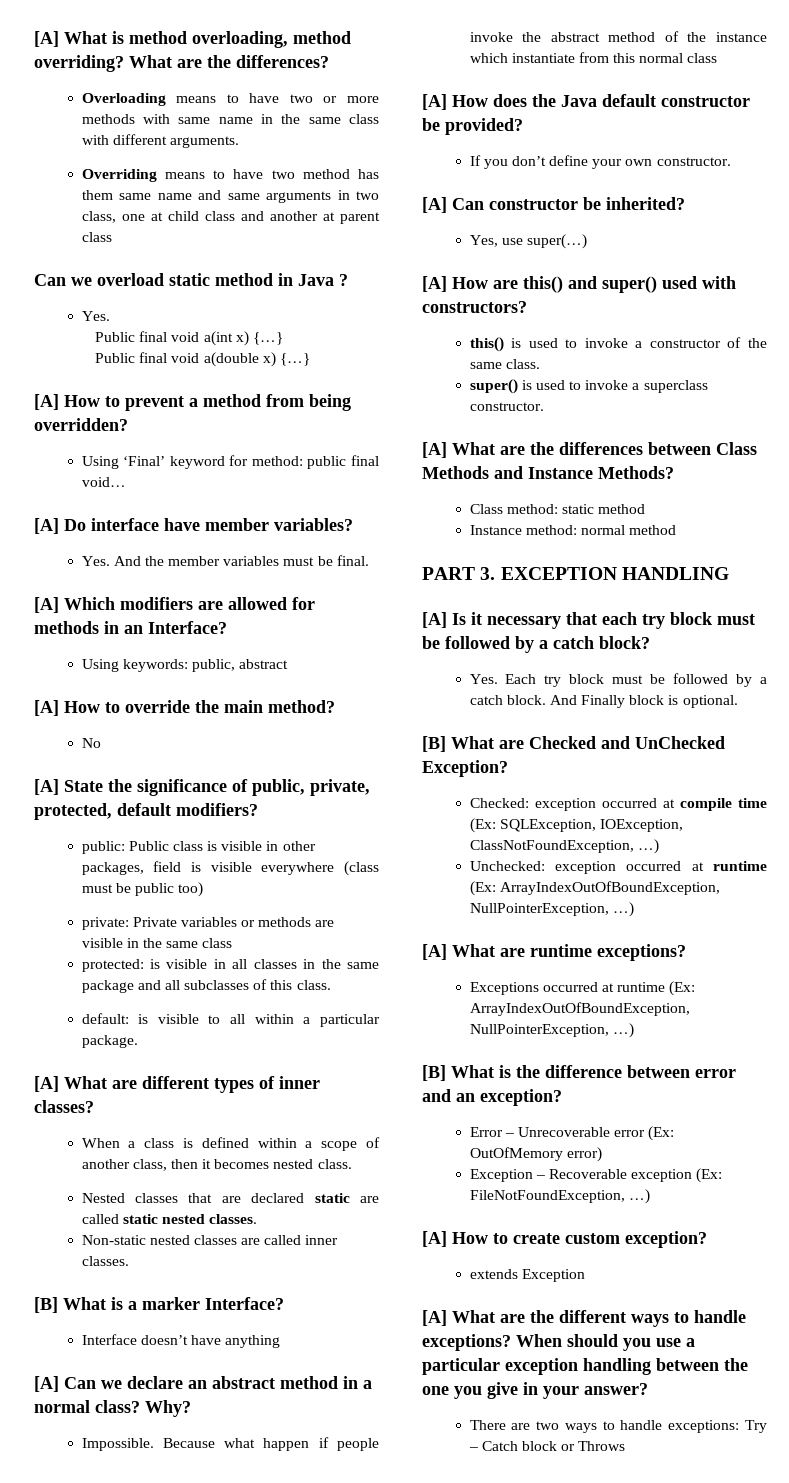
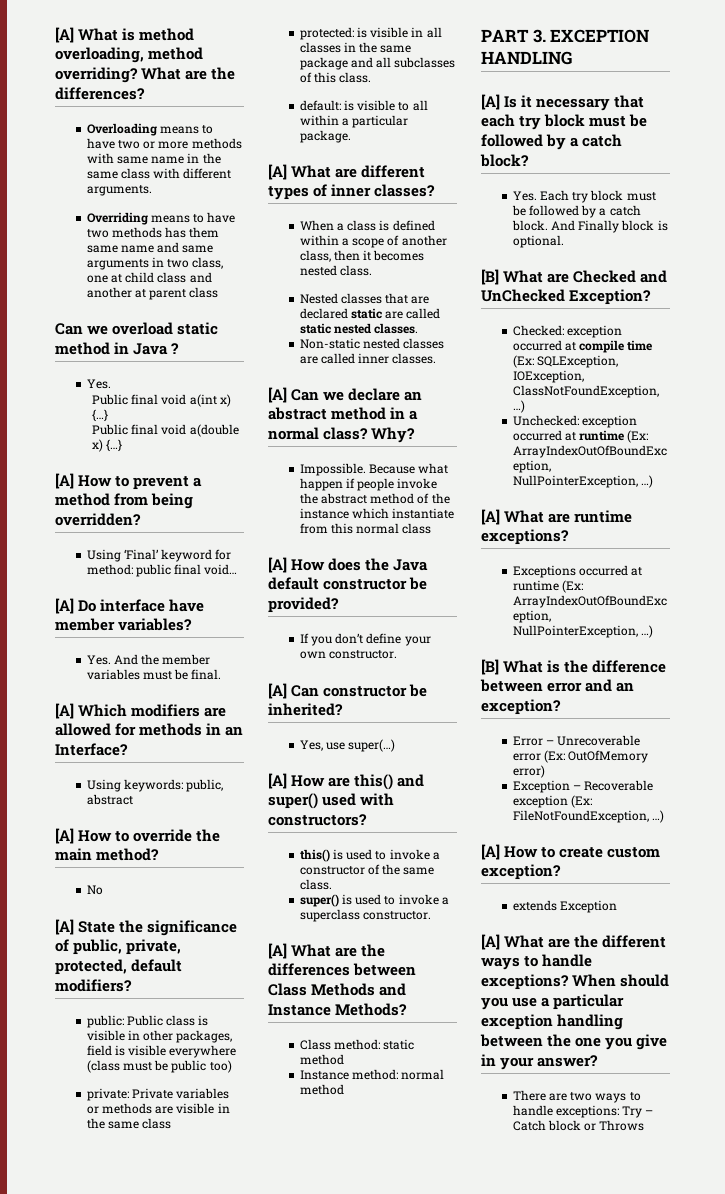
[302,169,350,179] method -> [111,227,162,238] methods
[34,1297,284,1313] [81,1334,281,1348] // [B] What is a marker Interface? // Interface doesn’t have anything -> (437, 358) none

